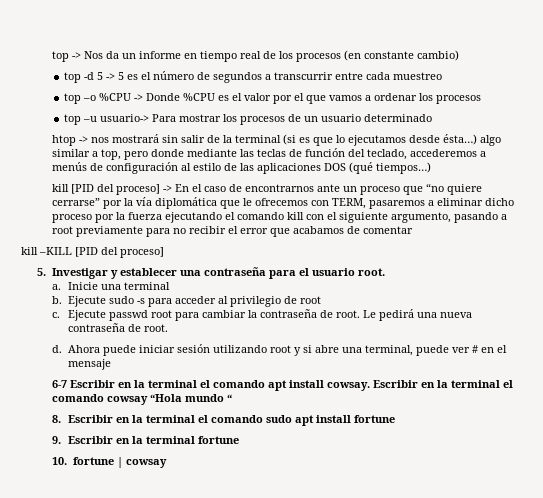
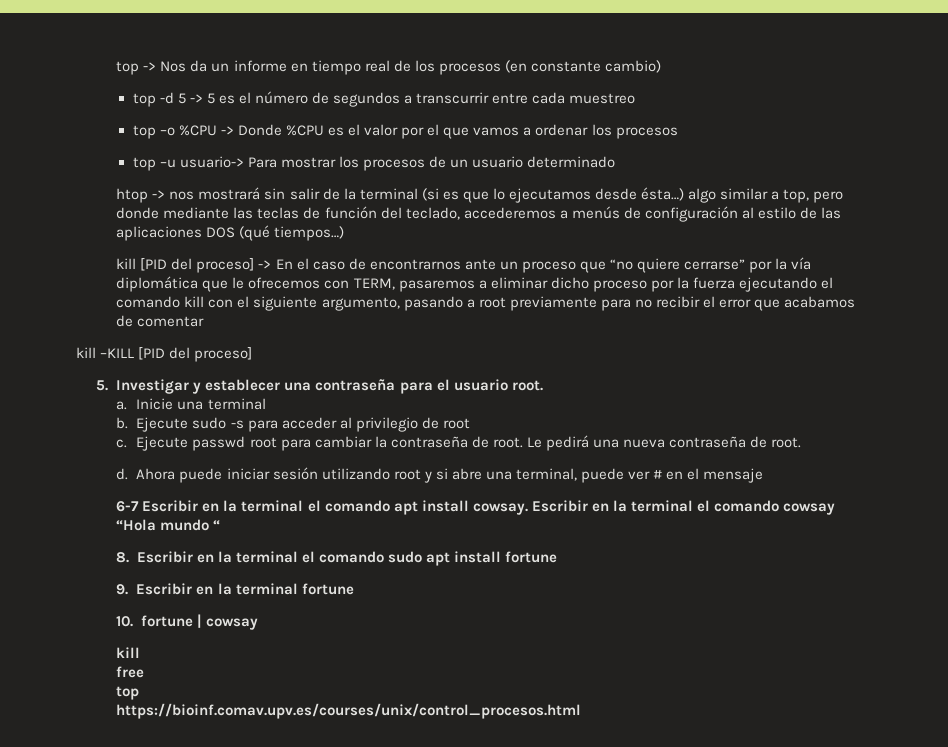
(167, 463) none -> [116,647,141,658] [116,666,145,678] [116,686,140,700] [116,703,582,719] // kill // free // top // https://bioinf.comav.upv.es/courses/unix/control_procesos.html

